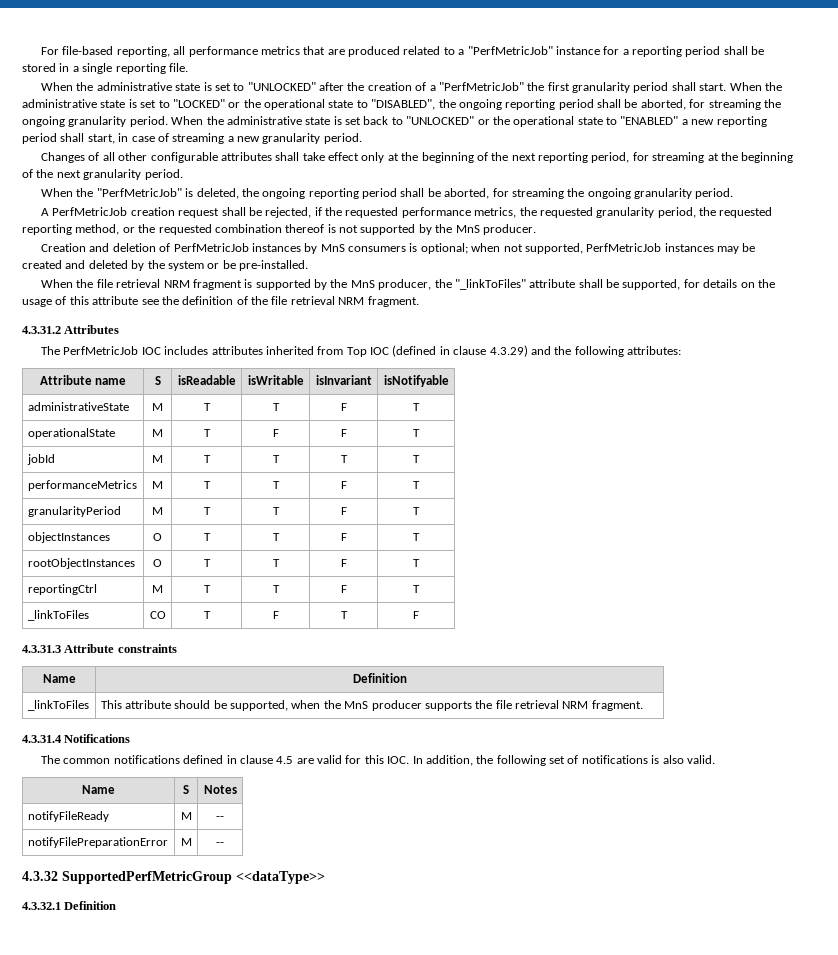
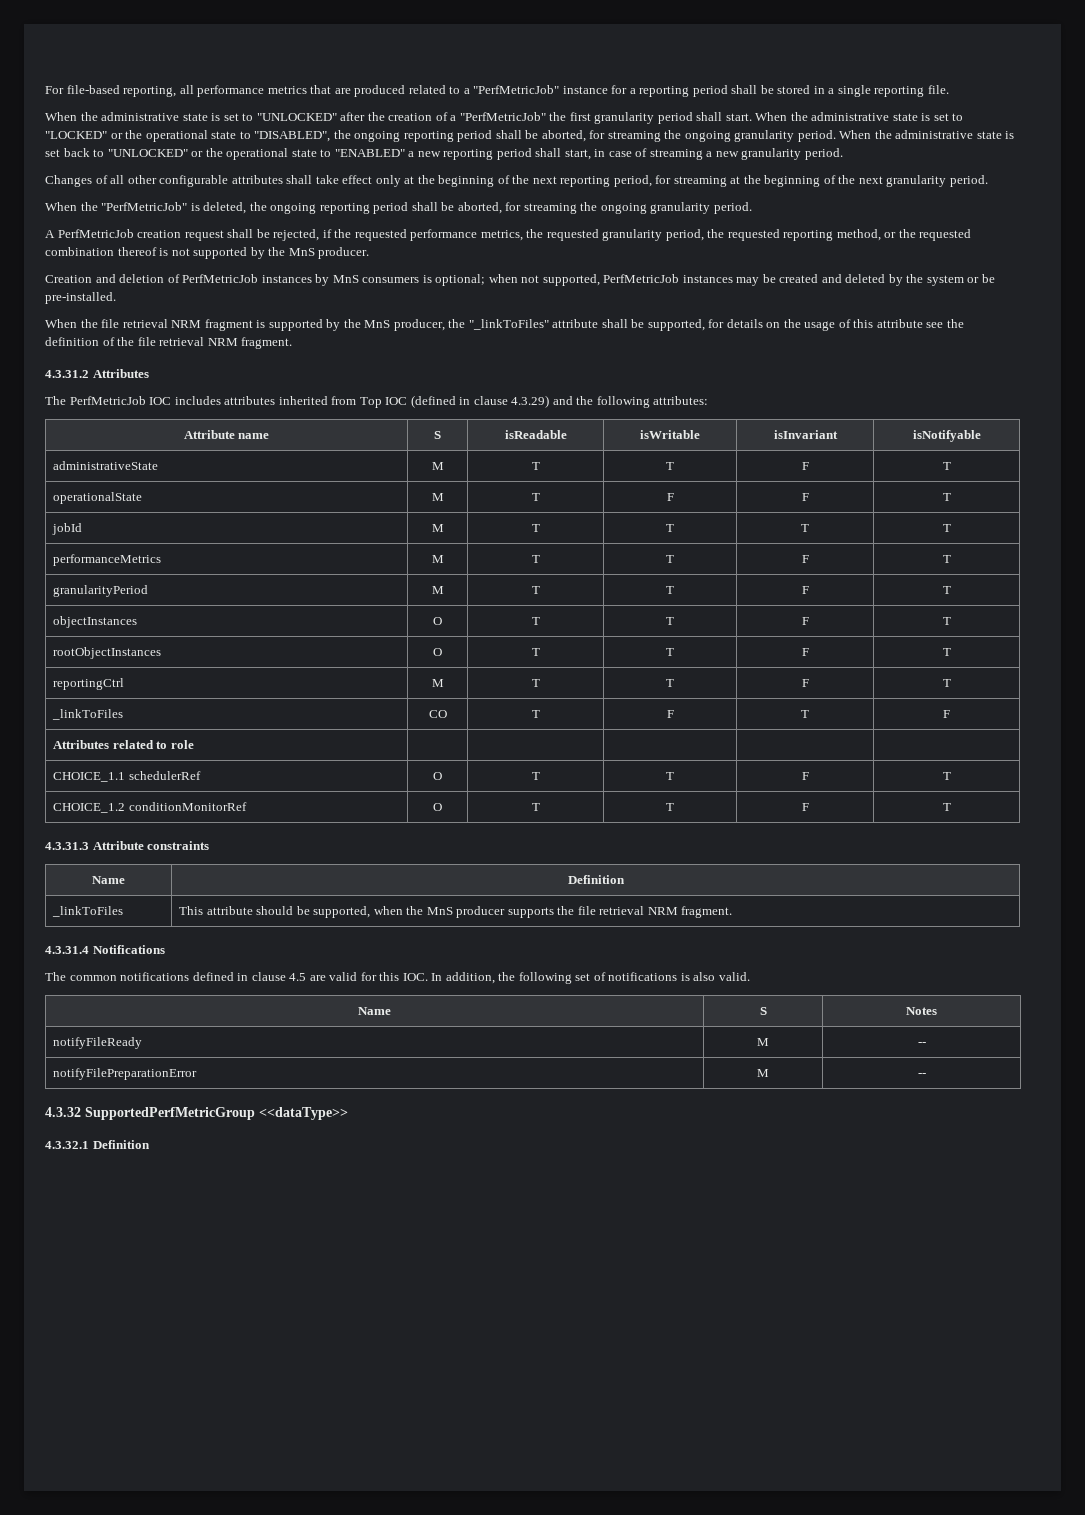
(419, 615) none -> [52,740,194,749] [52,771,201,782] [433,772,442,780] [531,772,540,780] [666,772,674,780] [801,772,809,780] [942,772,951,780] [52,802,247,813] [433,803,442,811] [531,803,540,811] [666,803,674,811] [801,803,809,811] [942,803,951,811] // Attributes related to role | | | | | // CHOICE_1.1 schedulerRef | O | T | T | F | T // CHOICE_1.2 conditionMonitorRef | O | T | T | F | T

